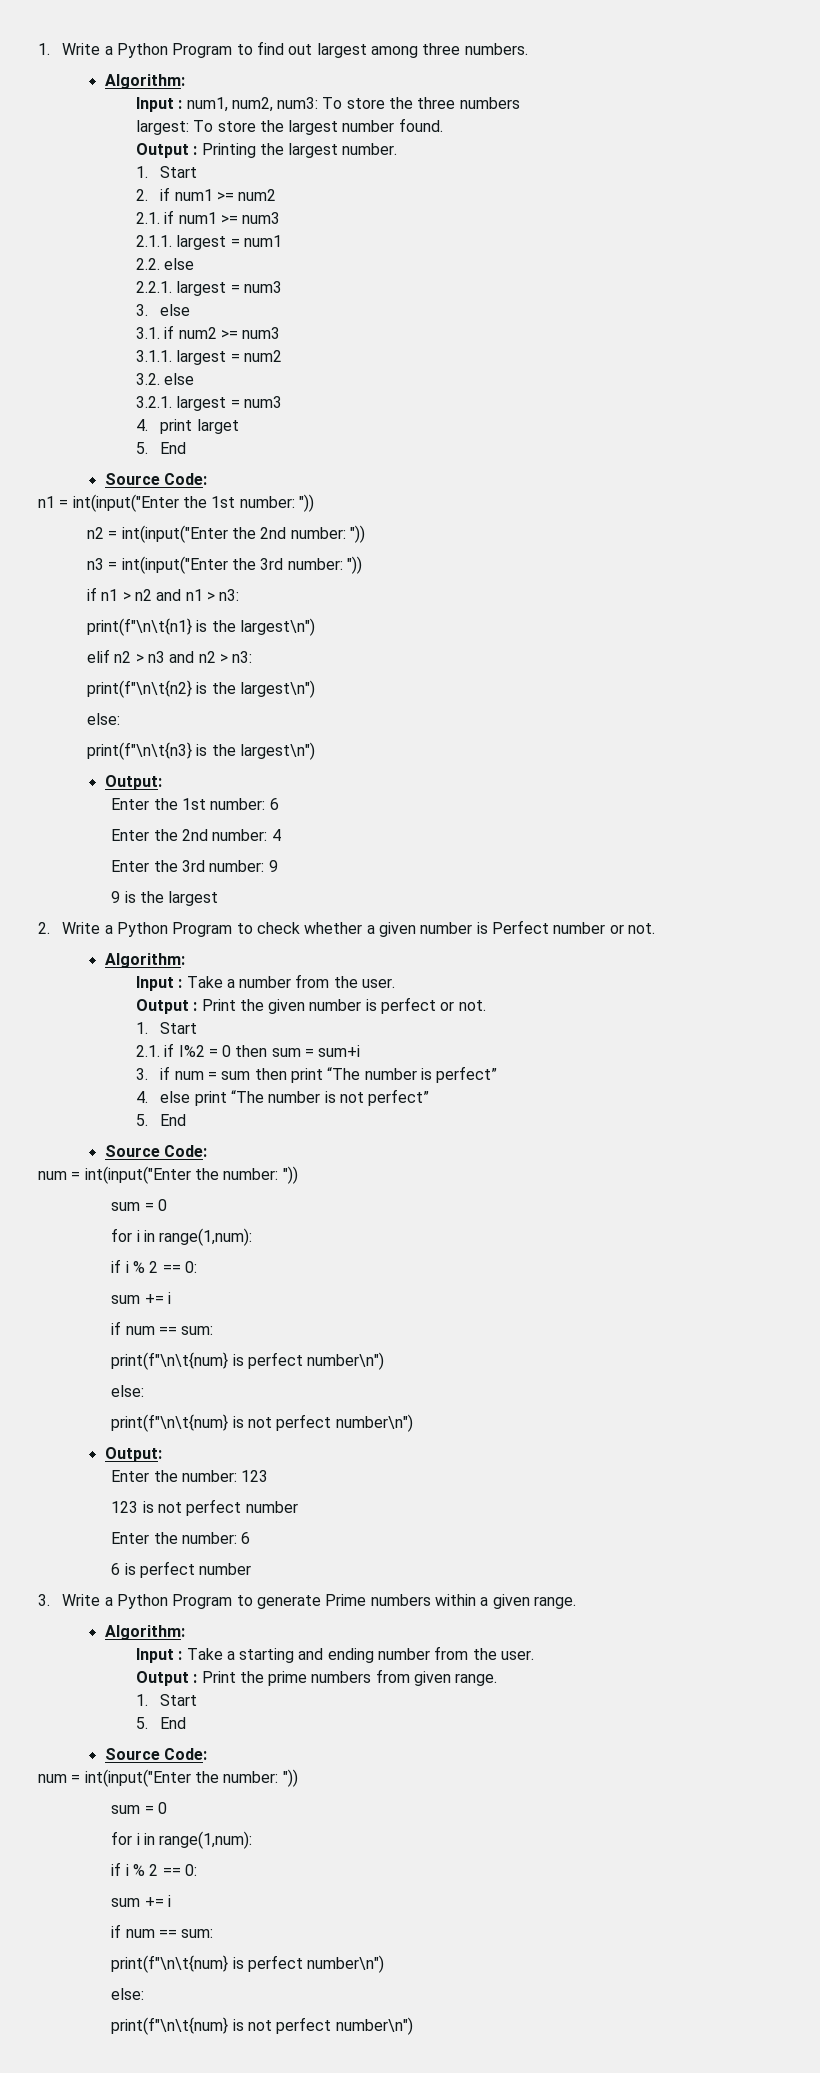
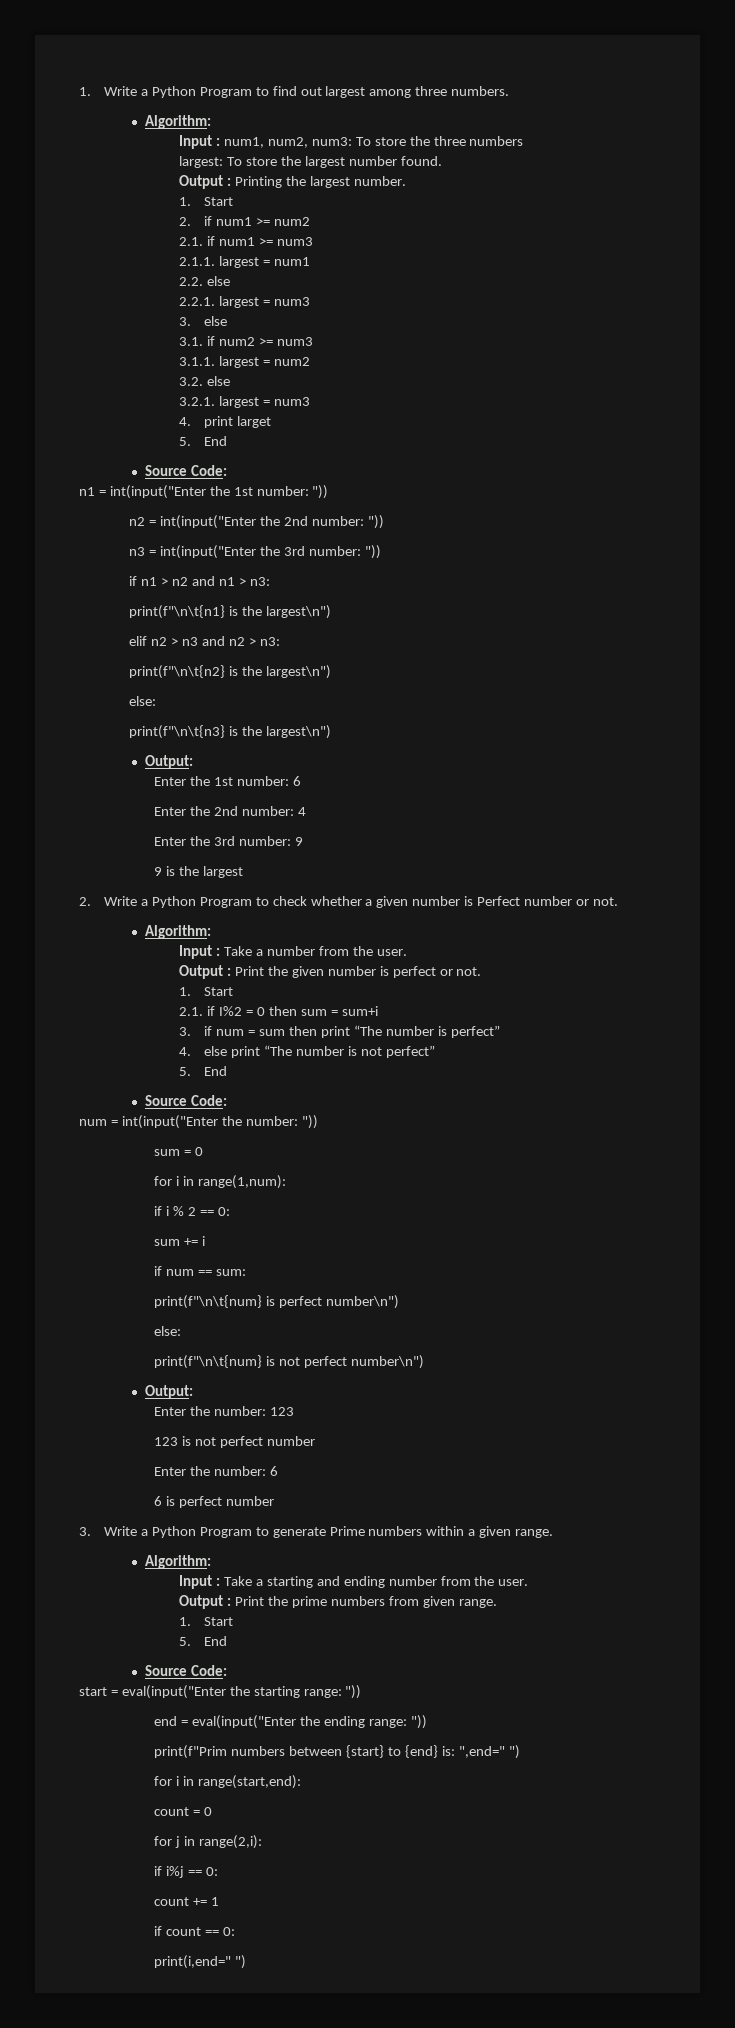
[38,1769,298,1787] [111,1802,168,1814] [111,1831,253,1849] [111,1862,197,1876] [111,1895,172,1907] [111,1924,214,1938] [111,1955,385,1973] [111,1988,145,2000] [111,2017,413,2035] num = int(input("Enter the number: ")) // sum = 0 // for i in range(1,num): // if i % 2 == 0: // sum += i // if num == sum: // print(f"\n\t{num} is perfect number\n") // else: // print(f"\n\t{num} is not perfect number\n") -> [79,1685,362,1699] [154,1715,427,1729] [154,1745,520,1759] [154,1775,301,1789] [154,1807,213,1816] [154,1835,262,1849] [154,1866,218,1878] [154,1897,220,1906] [154,1926,235,1936] [154,1955,247,1969] start = eval(input("Enter the starting range: ")) // end = eval(input("Enter the ending range: ")) // print(f"Prim numbers between {start} to {end} is: ",end=" ") // for i in range(start,end): // count = 0 // for j in range(2,i): // if i%j == 0: // count += 1 // if count == 0: // print(i,end=" ")

